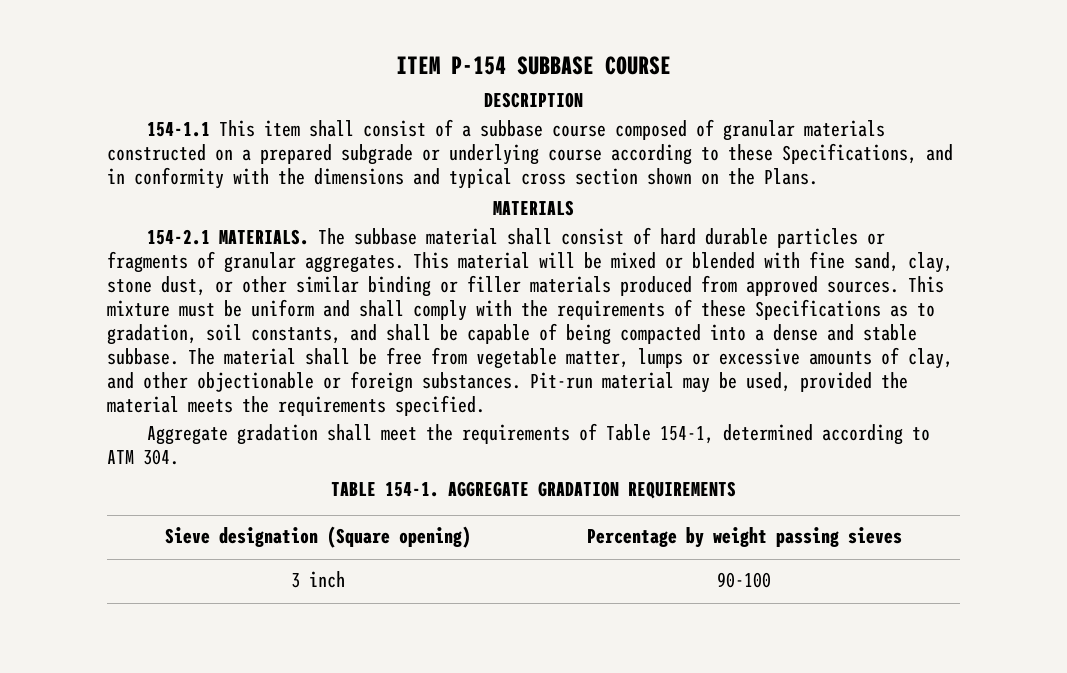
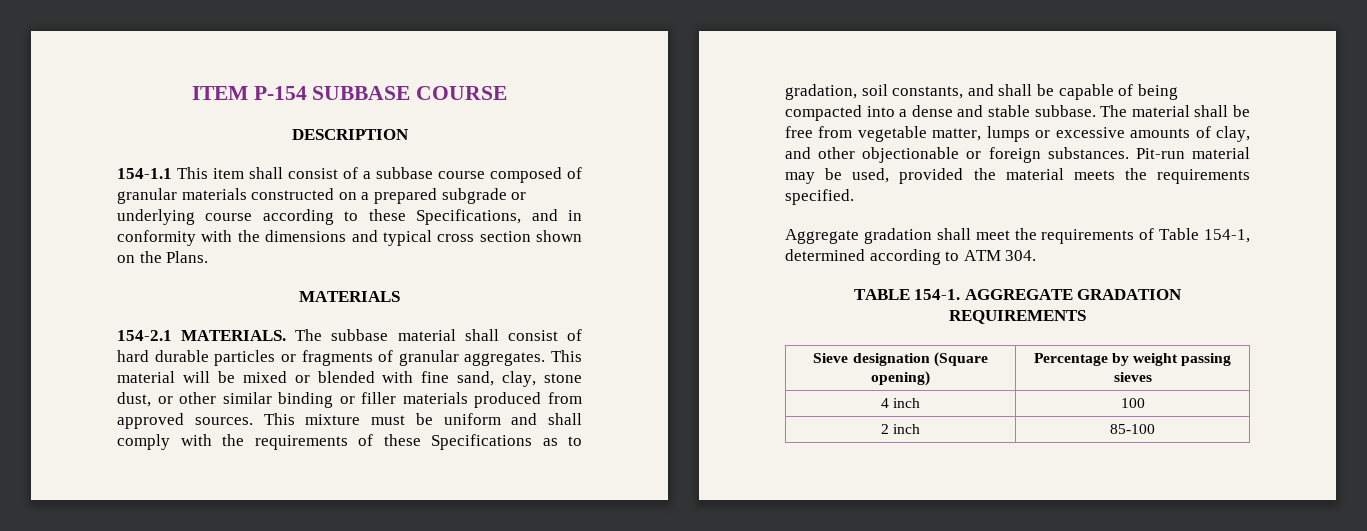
[291,571,345,588] [717,572,771,588] 3 inch | 90-100 -> [880,398,921,408] [1120,398,1145,408] [880,424,921,434] [1110,424,1155,434] 4 inch | 100 // 2 inch | 85-100

